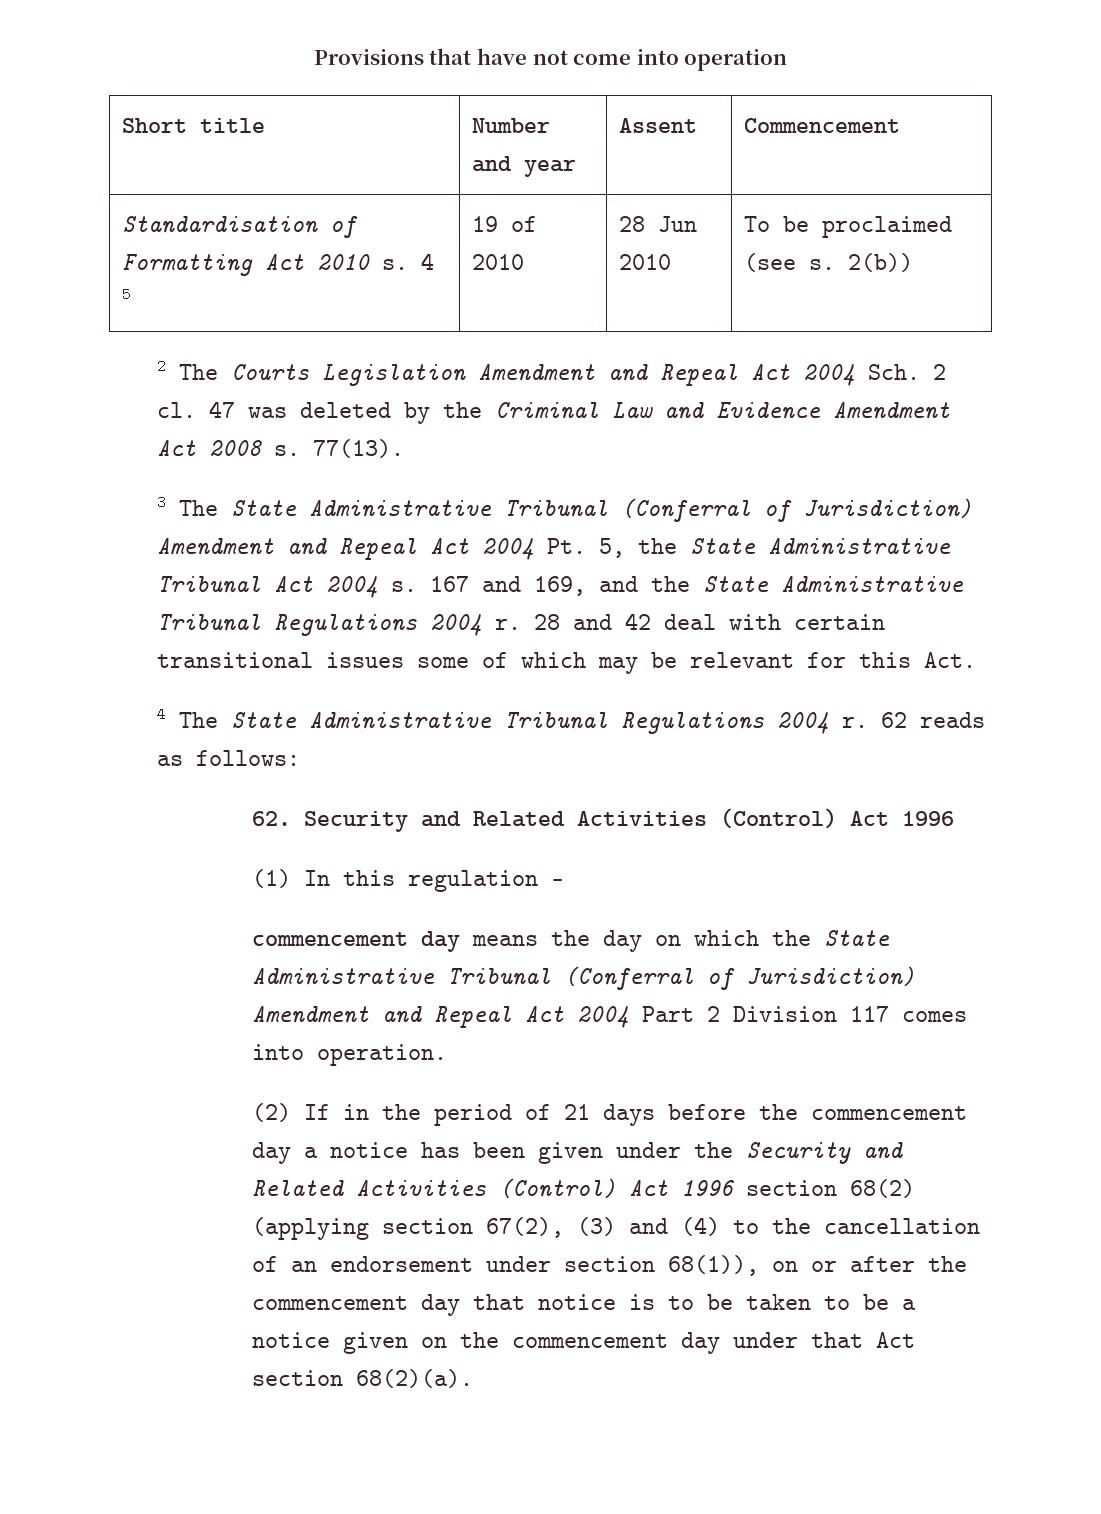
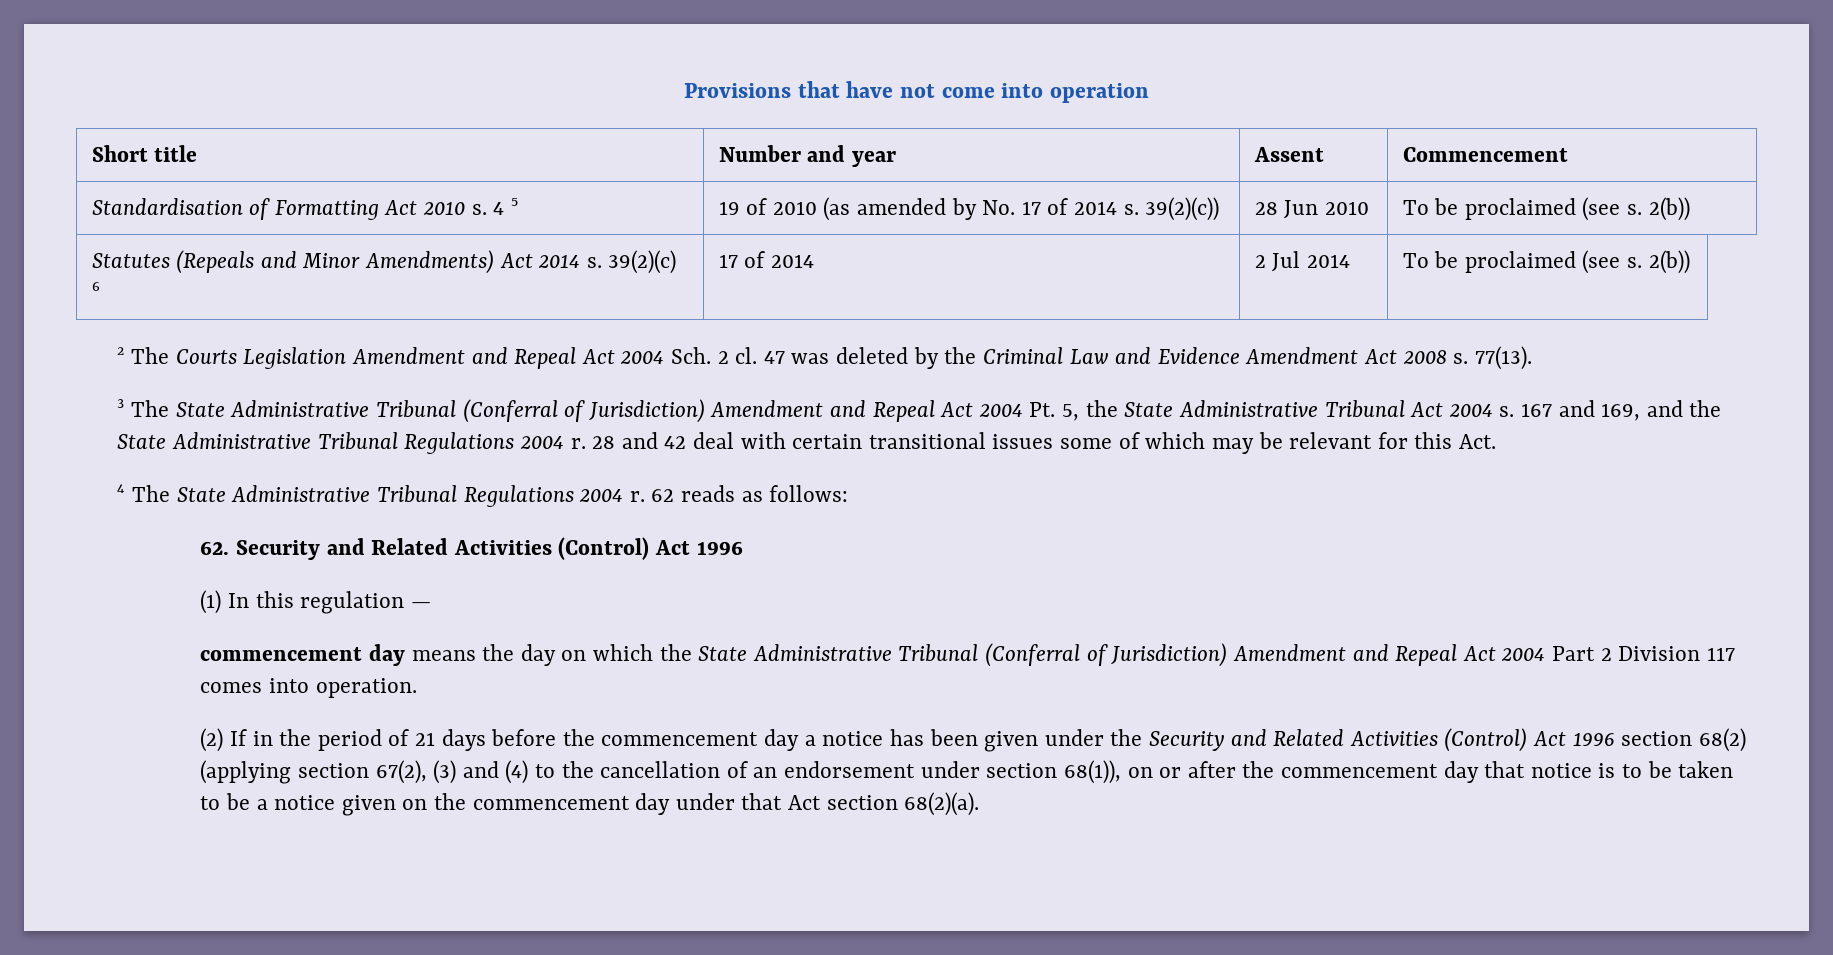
(524, 262) none -> [823,197,1220,221] (as amended by No. 17 of 2014 s. 39(2)(c))
(913, 262) none -> [91,250,677,274] [91,282,100,291] [718,251,814,268] [1254,251,1350,272] [1402,250,1690,274] // Statutes (Repeals and Minor Amendments) Act 2014 s. 39(2)(c) 6 | 17 of 2014 | 2 Jul 2014 | To be proclaimed (see s. 2(b))

